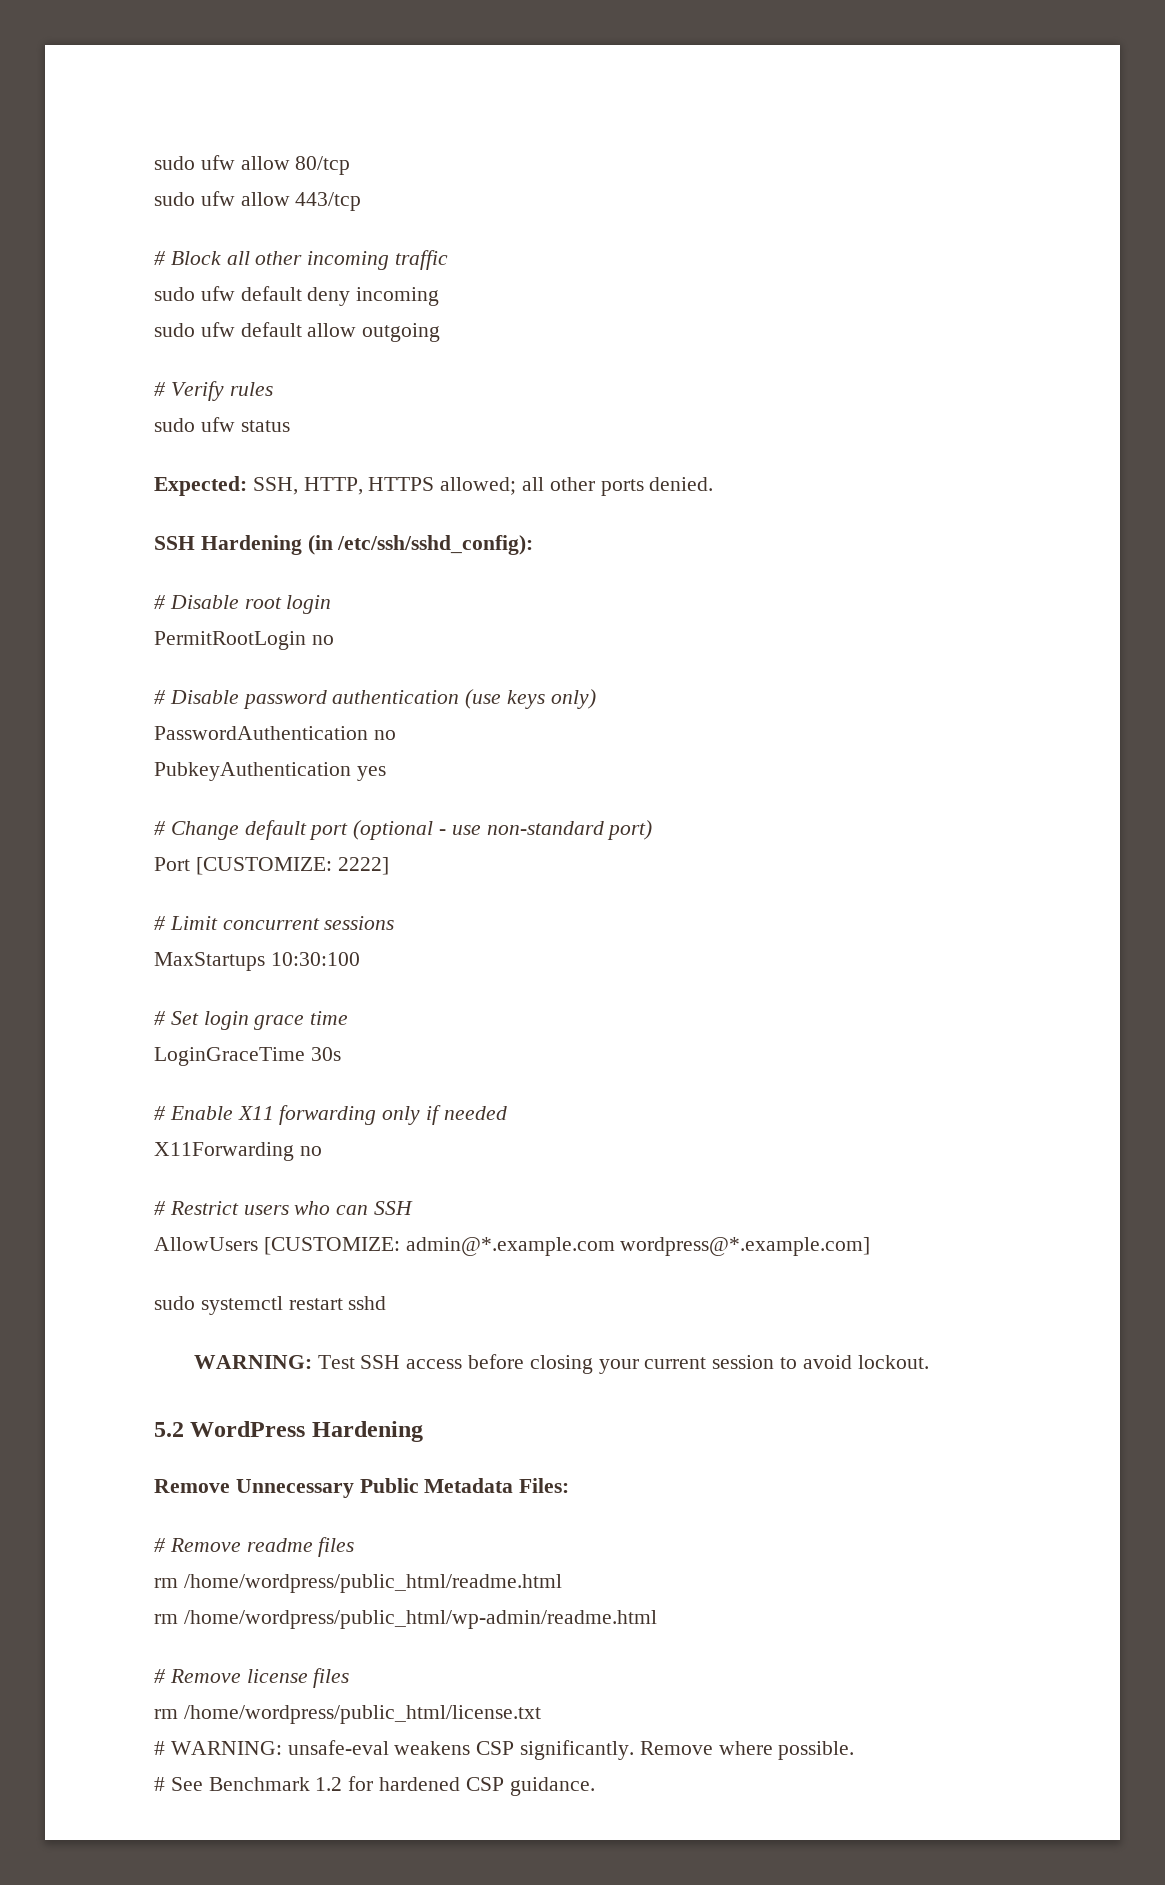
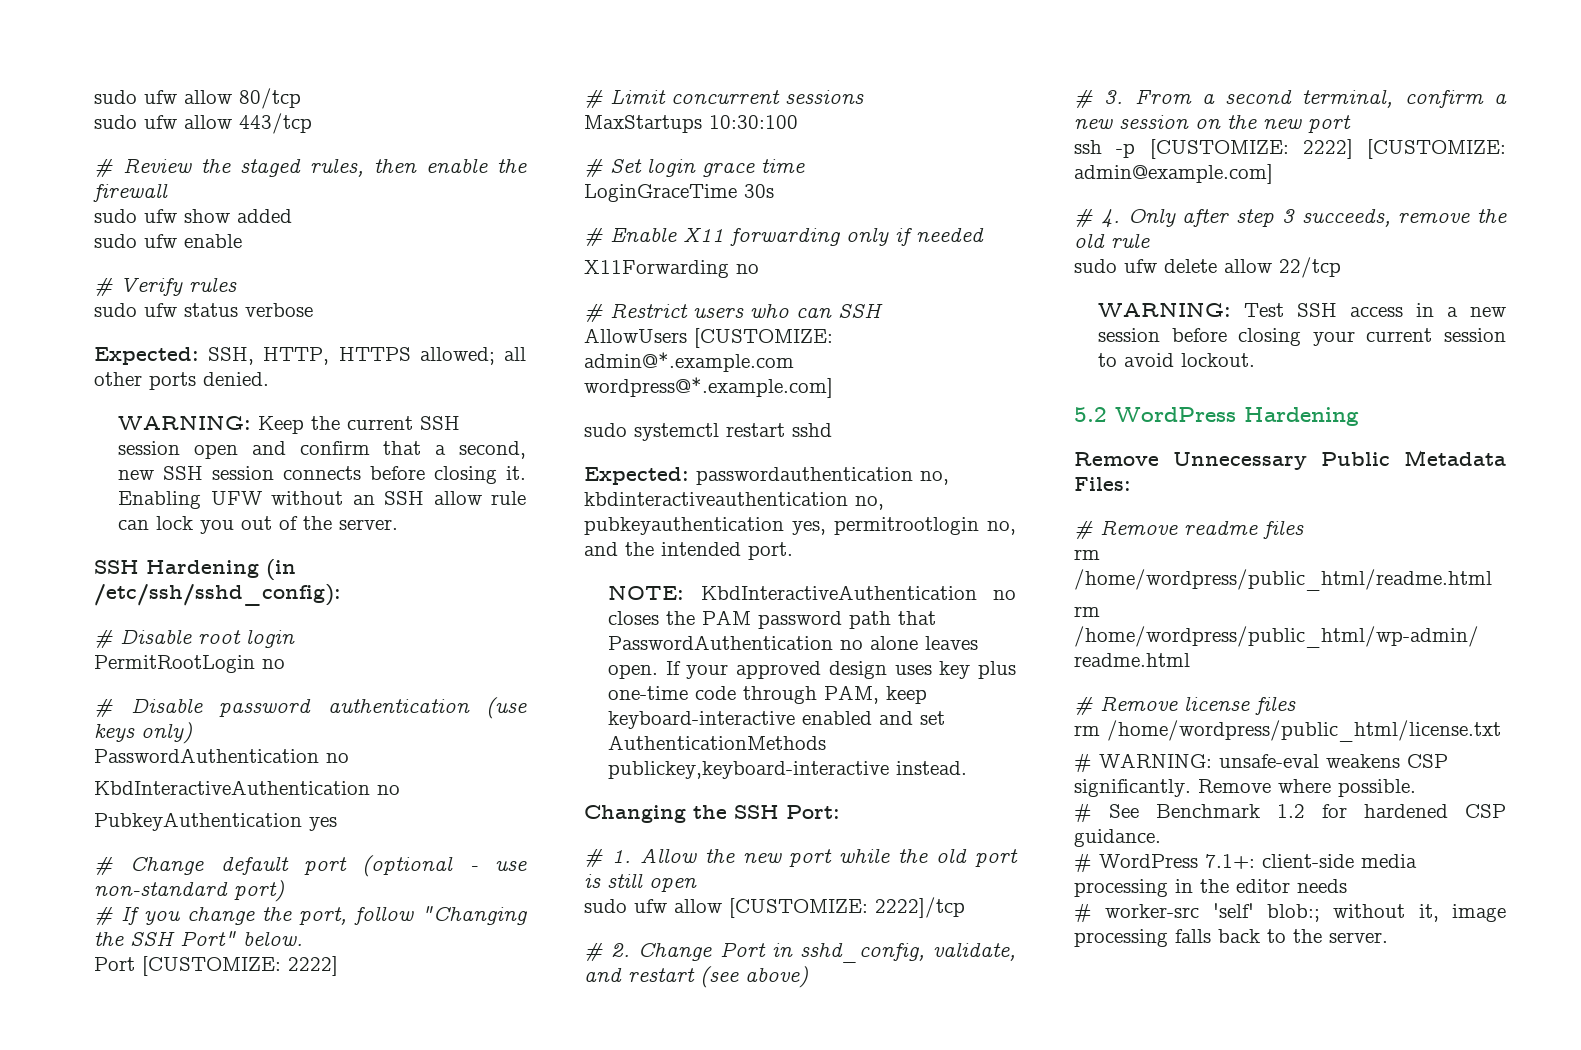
[170,250,449,270] [154,286,440,306] [154,322,441,342] Block all other incoming traffic // sudo ufw default deny incoming // sudo ufw default allow outgoing -> [123,158,527,177] [93,183,168,202] [94,209,292,223] [94,234,242,248] Review the staged rules, then enable the firewall // sudo ufw show added // sudo ufw enable
(290, 426) none -> [245,303,313,317] verbose
(714, 484) none -> [118,415,461,434] [118,441,526,459] [118,466,526,484] [118,491,526,509] [118,516,399,534] // WARNING: Keep the current SSH session open and confirm that a second, new SSH session connects before closing it. Enabling UFW without an SSH allow rule can lock you out of the server.
(396, 735) none -> [94,780,400,795] // KbdInteractiveAuthentication no
(653, 830) none -> [94,906,527,925] [94,931,303,946] // # If you change the port, follow "Changing the SSH Port" below.
(387, 1303) none -> [584,467,949,485] [584,492,884,510] [584,517,1016,535] [584,542,793,560] [608,585,1016,600] [608,610,937,629] [608,635,979,650] [608,661,1016,679] [608,685,928,704] [608,711,946,729] [608,735,827,750] [608,761,968,779] [584,805,840,823] [584,848,1018,867] [584,873,697,892] [584,897,965,918] [584,942,1016,963] [584,966,808,988] [1074,89,1507,108] [1074,115,1351,133] [1074,139,1506,159] [1074,164,1273,184] [1074,208,1507,228] [1074,233,1150,248] [1074,257,1341,278] // Expected: passwordauthentication no, kbdinteractiveauthentication no, pubkeyauthentication yes, permitrootlogin no, and the intended port. // NOTE: KbdInteractiveAuthentication no closes the PAM password path that PasswordAuthentication no alone leaves open. If your approved design uses key plus one-time code through PAM, keep keyboard-interactive enabled and set AuthenticationMethods publickey,keyboard-interactive instead. // Changing the SSH Port: // # 1. Allow the new port while the old port is still open // sudo ufw allow [CUSTOMIZE: 2222]/tcp // # 2. Change Port in sshd_config, validate, and restart (see above) // # 3. From a second terminal, confirm a new session on the new port // ssh -p [CUSTOMIZE: 2222] [CUSTOMIZE: admin@example.com] // # 4. Only after step 3 succeeds, remove the old rule // sudo ufw delete allow 22/tcp
(463, 1364) none -> [1416,303,1506,317] [1098,328,1161,342] in a new session
(595, 1786) none -> [1074,853,1417,873] [1074,879,1347,897] [1074,903,1506,923] [1074,929,1388,947] // # WordPress 7.1+: client-side media processing in the editor needs // # worker-src 'self' blob:; without it, image processing falls back to the server.

